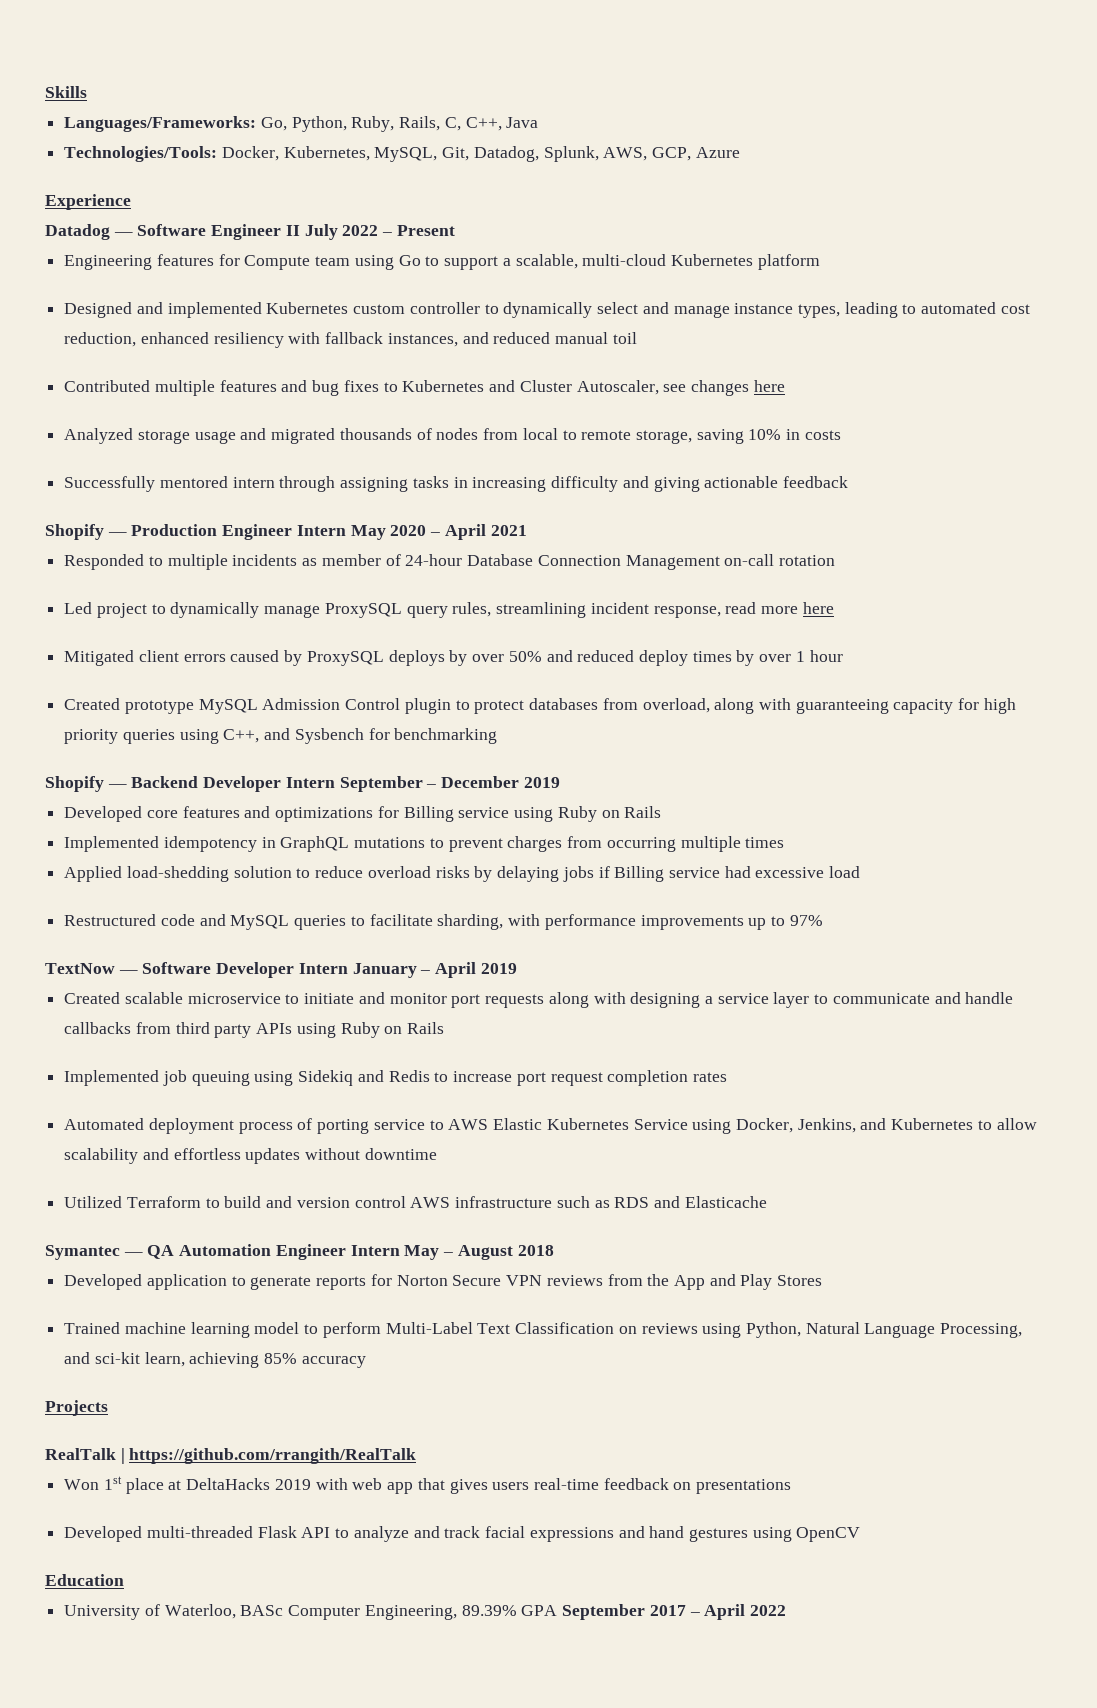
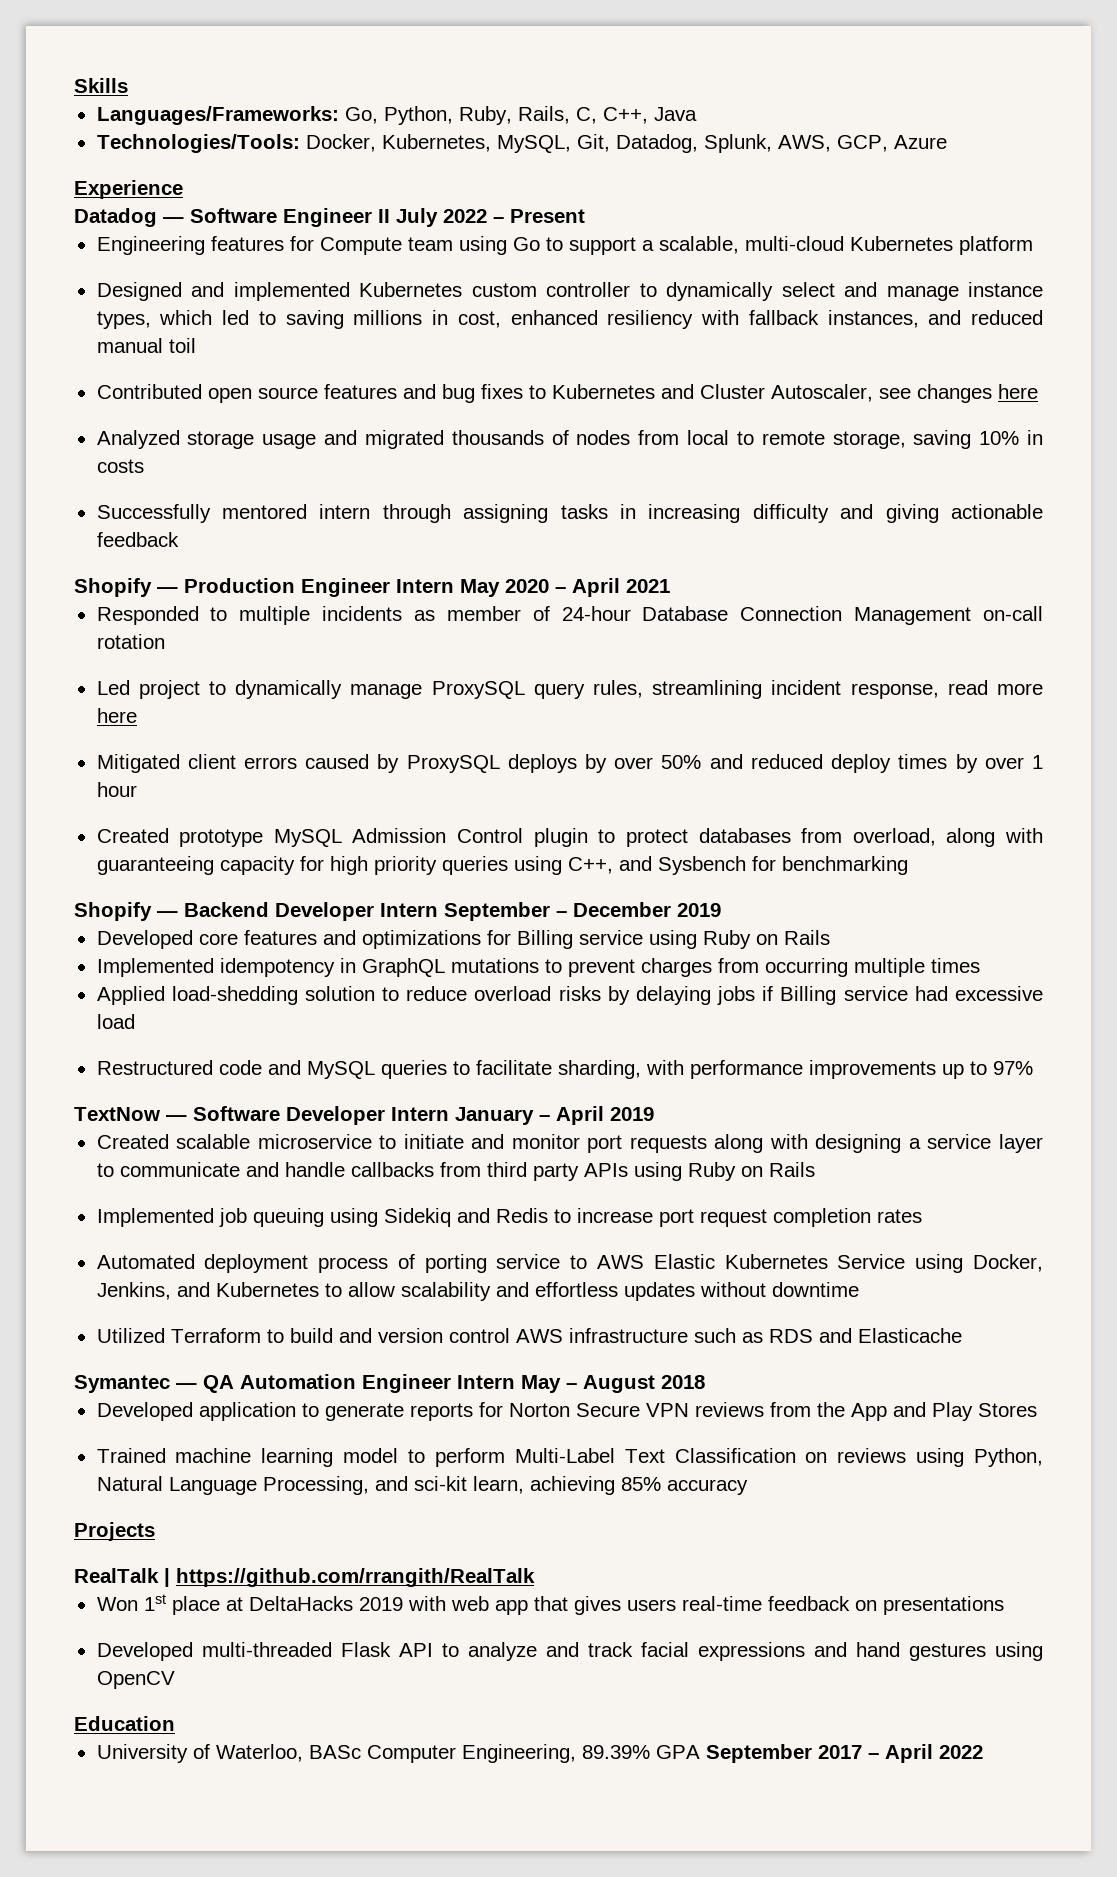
[844,302,1030,318] [64,332,137,347] leading to automated cost reduction, -> [159,310,501,329] which led to saving millions in cost,
[154,380,215,396] multiple -> [207,387,318,403] open source

